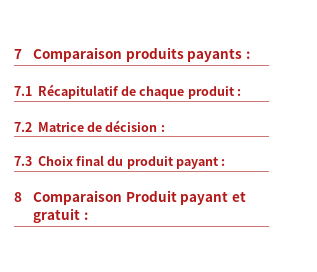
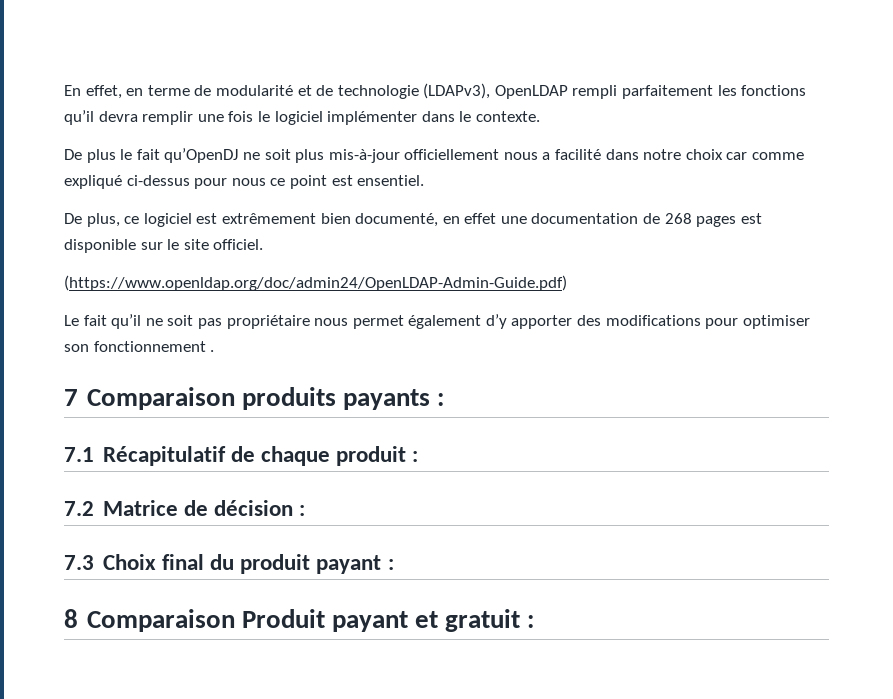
(14, 54) none -> [64,83,807,99] [64,110,540,125] [64,148,805,163] [64,175,425,189] [64,213,762,227] [64,239,264,253] [64,275,567,291] [64,314,810,329] [64,341,215,352] En effet, en terme de modularité et de technologie (LDAPv3), OpenLDAP rempli parfaitement les fonctions qu’il devra remplir une fois le logiciel implémenter dans le contexte. // De plus le fait qu’OpenDJ ne soit plus mis-à-jour officiellement nous a facilité dans notre choix car comme expliqué ci-dessus pour nous ce point est ensentiel. // De plus, ce logiciel est extrêmement bien documenté, en effet une documentation de 268 pages est disponible sur le site officiel. // (https://www.openldap.org/doc/admin24/OpenLDAP-Admin-Guide.pdf) // Le fait qu’il ne soit pas propriétaire nous permet également d’y apporter des modifications pour optimiser son fonctionnement . //

